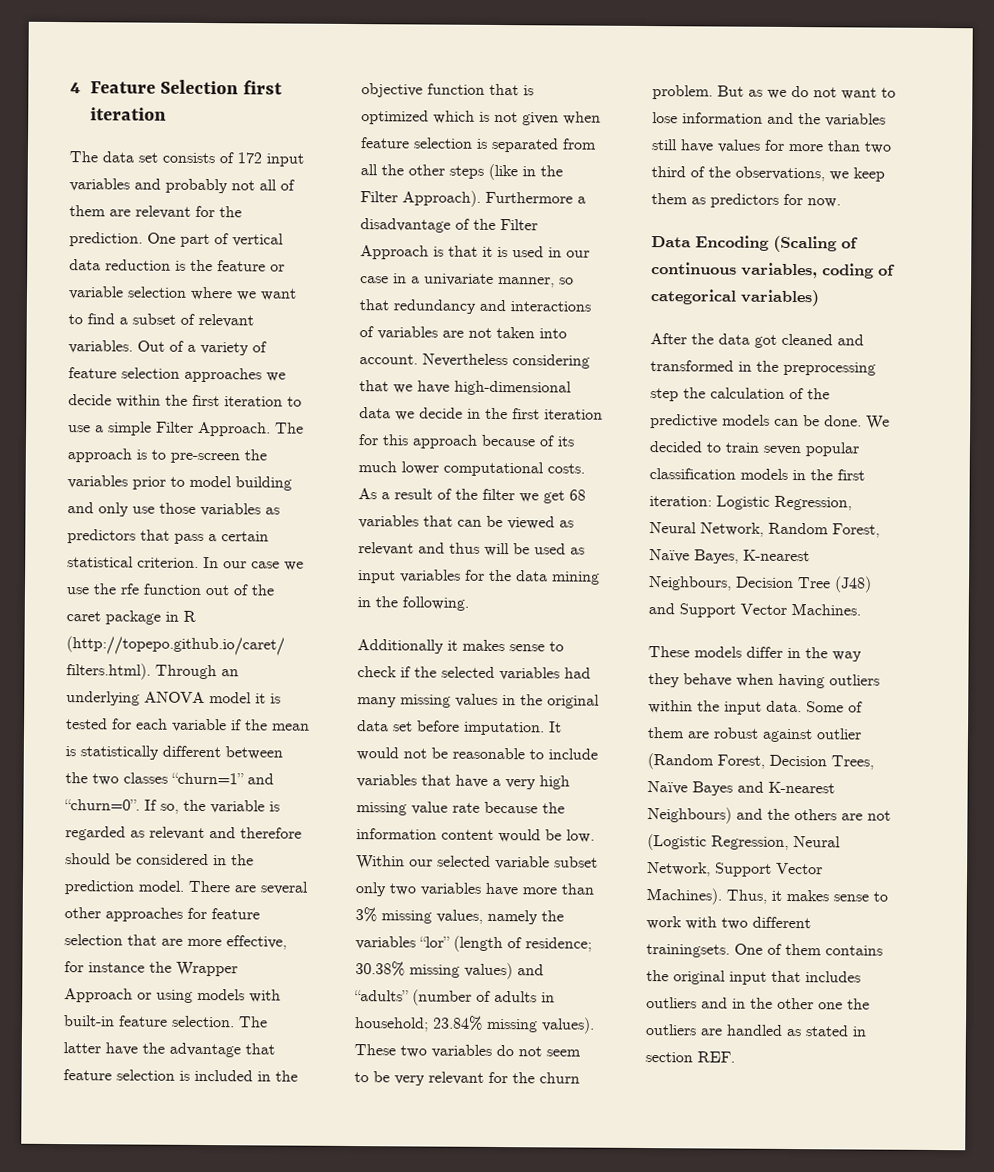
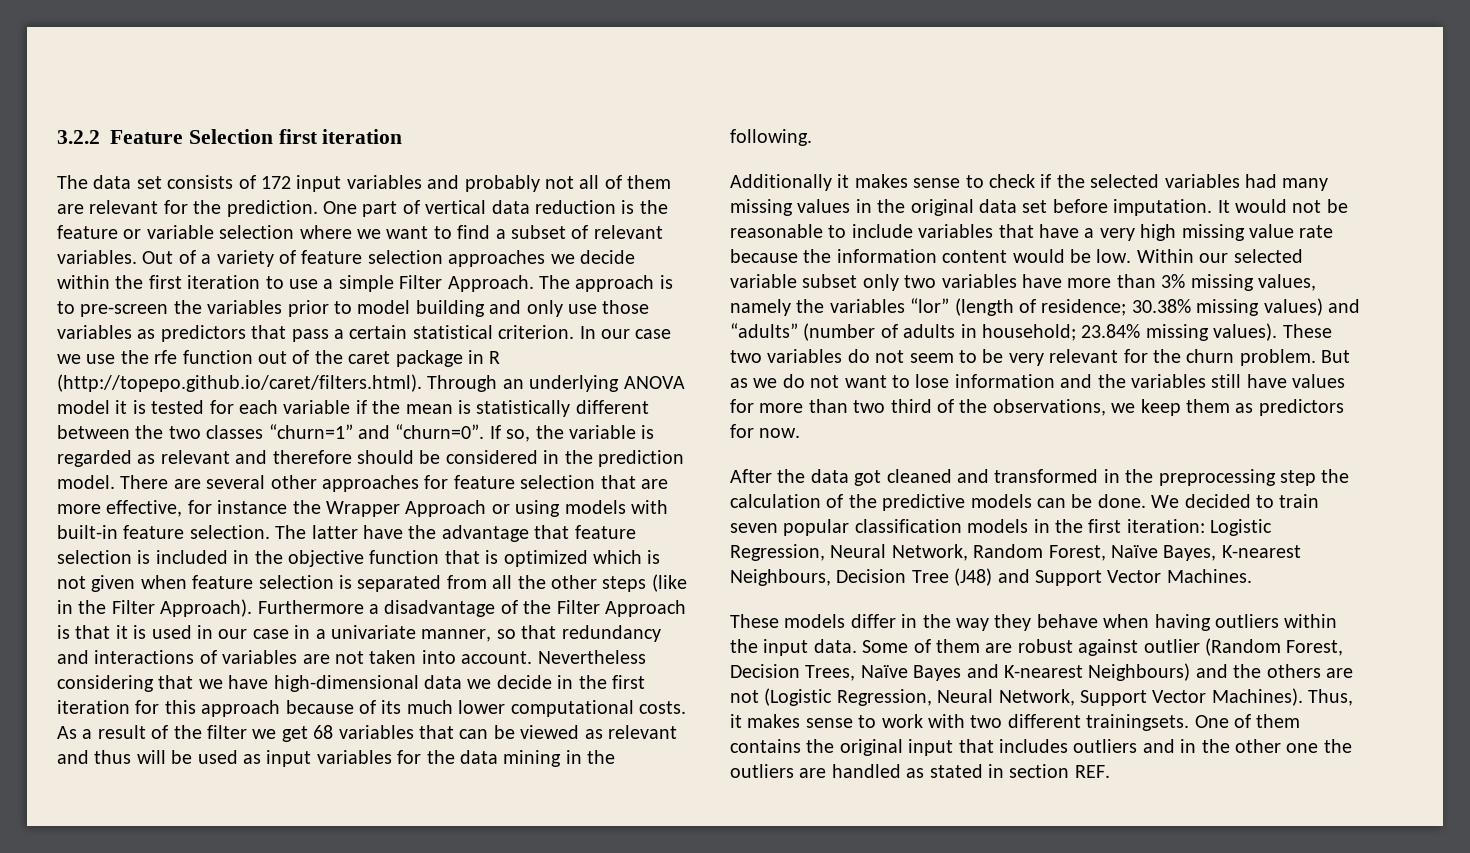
[70,82,81,94] 4 -> [57,130,100,144] 3.2.2
[651,235,858,253] [651,262,895,279] [650,289,820,307] // Data Encoding (Scaling of continuous variables, coding of categorical variables) -> (801, 433) none

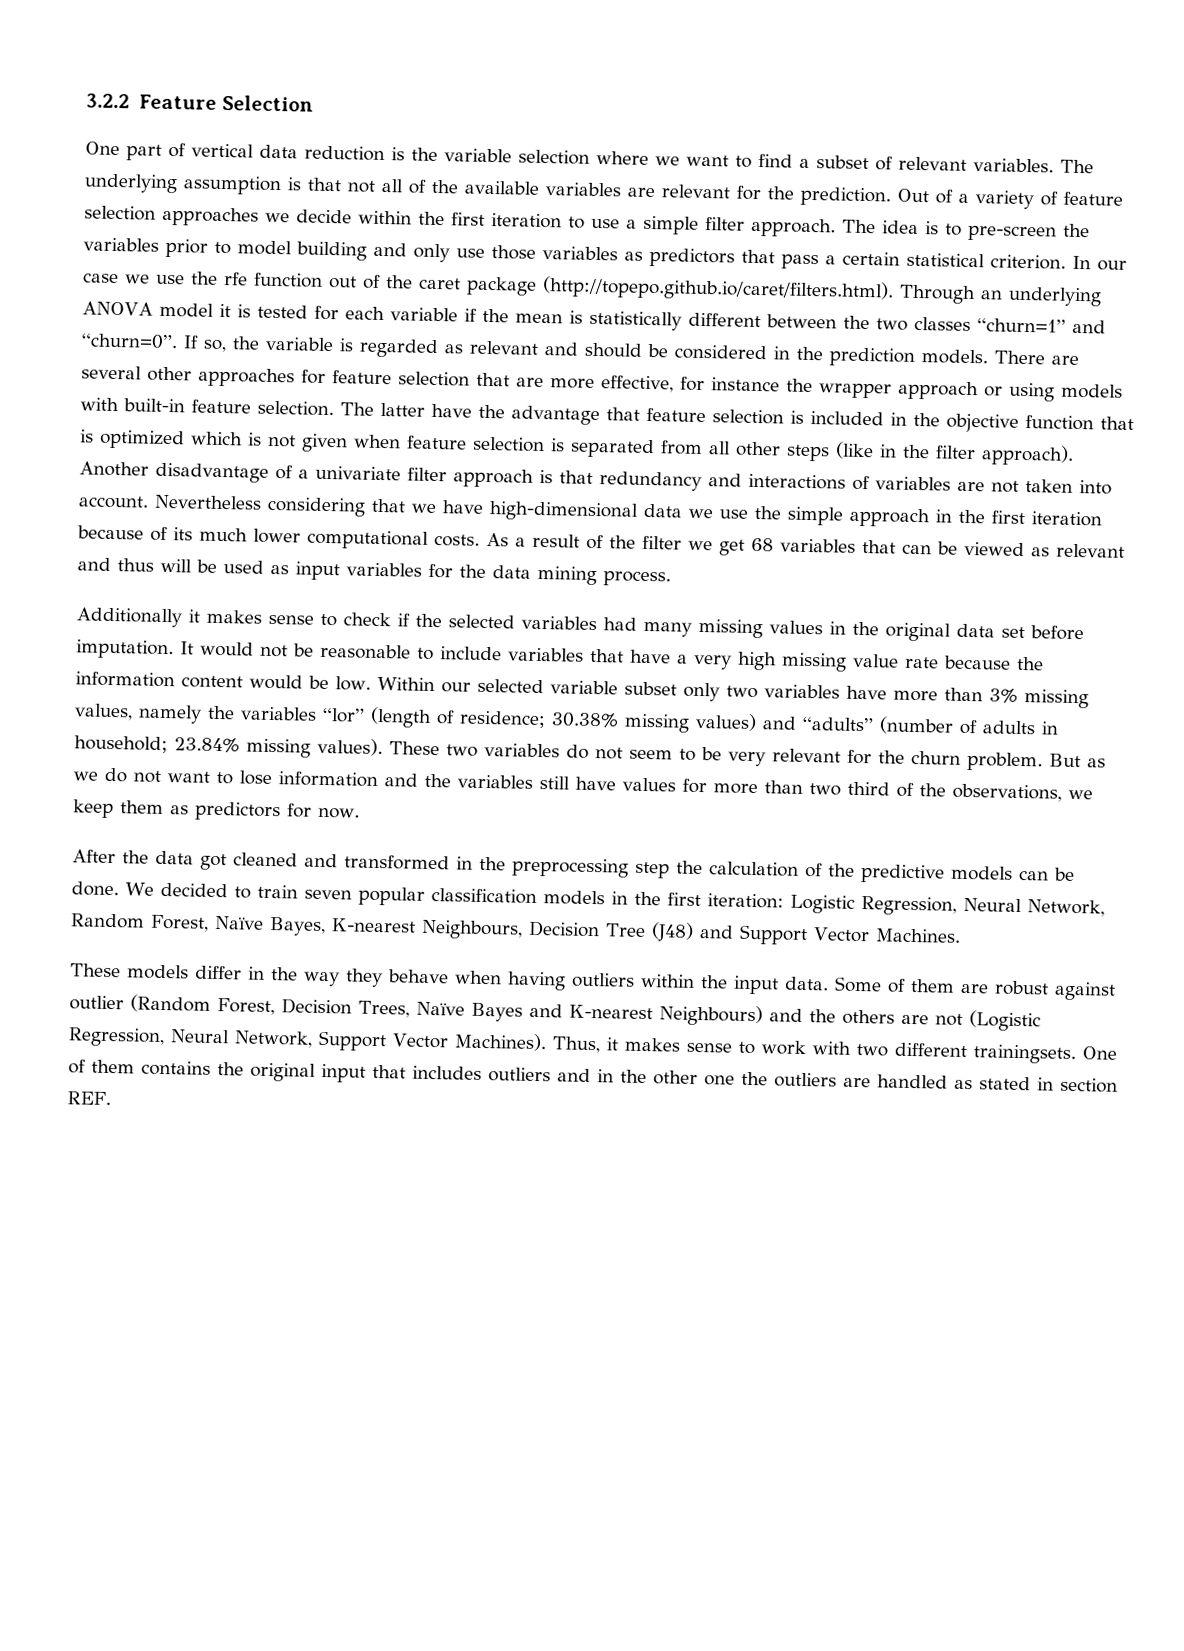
[278,129,403,144] [57,175,672,192] [57,200,318,217] first iteration // The data set consists of 172 input variables and probably not all of them are relevant for the prediction. -> (315, 103) //
[57,225,142,239] feature or -> (438, 154) none
(137, 257) none -> [1060,159,1094,174] [84,173,891,207] The underlying assumption is that not all of the available variables are relevant for the prediction.
[399,275,655,292] Filter Approach. The approach -> [705,217,919,238] filter approach. The idea
[467,350,501,364] in R -> (537, 286) none
[272,450,352,464] therefore -> (579, 349) none
[57,475,115,489] model. -> [921,349,988,365] models.
[326,500,487,517] Wrapper Approach -> [819,380,979,401] wrapper approach
[517,575,546,589] the -> (731, 448) none
[111,599,686,617] [57,625,516,642] Filter Approach). Furthermore a disadvantage of the Filter Approach is that it is used in our case in a univariate manner, so -> [935,444,1074,466] [79,461,553,488] filter approach). Another disadvantage of a univariate filter approach is
[496,675,552,689] decide -> [719,505,930,528] use the simple approach
[135,700,281,717] for this approach -> (1102, 519) none
[565,750,616,764] [730,129,812,146] in the following. -> [603,570,671,587] process.

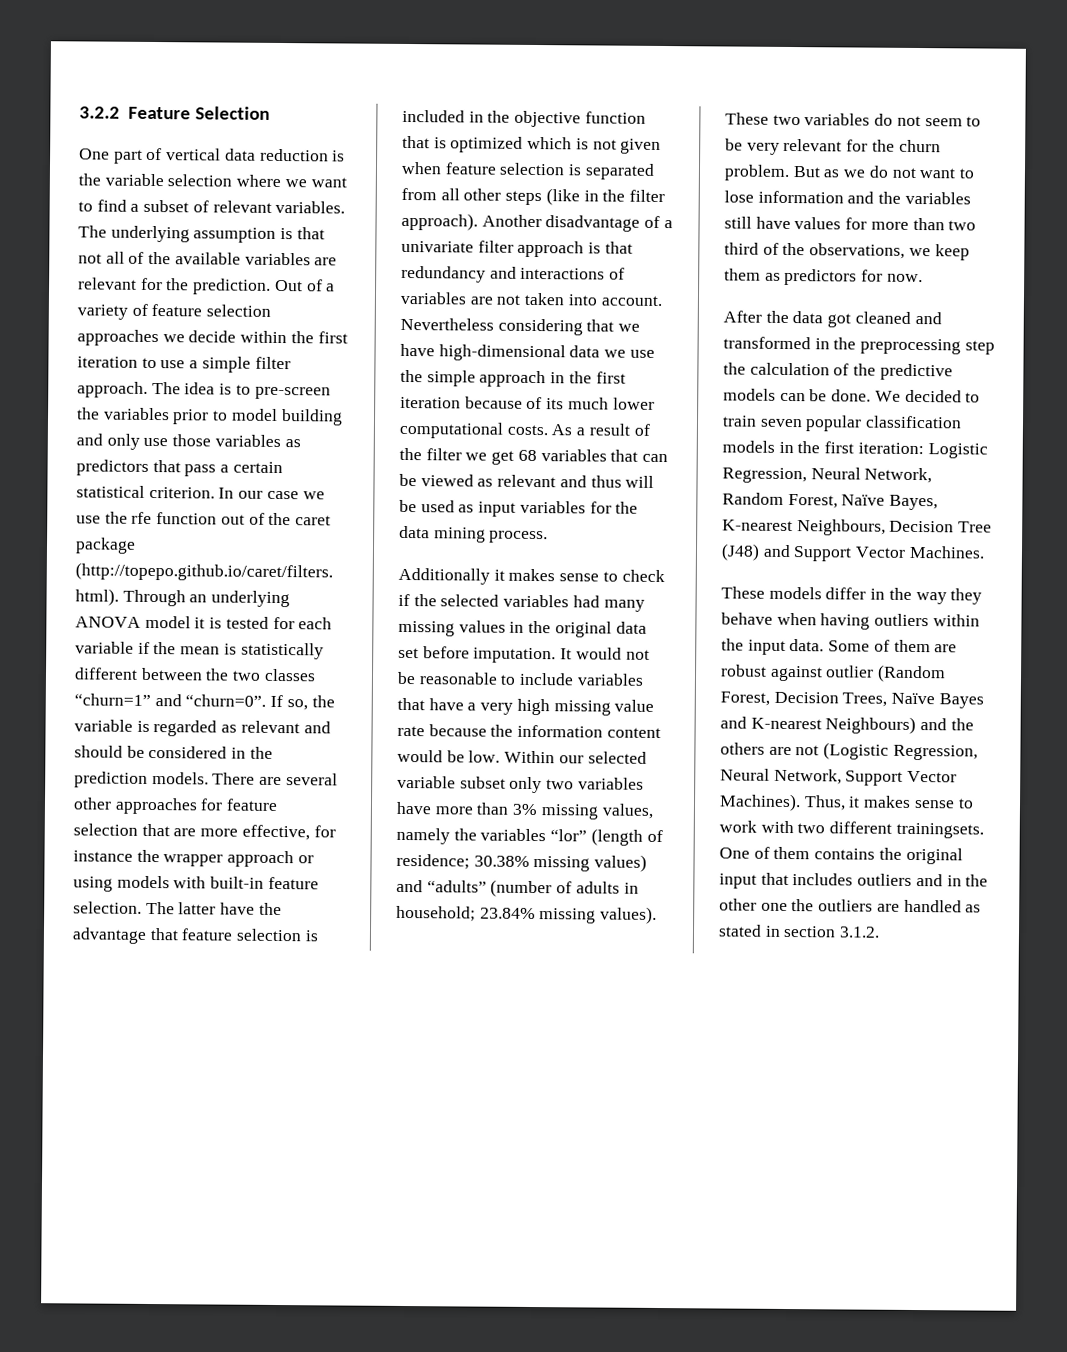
[67,1091,111,1106] REF. -> [839,926,881,938] 3.1.2.

